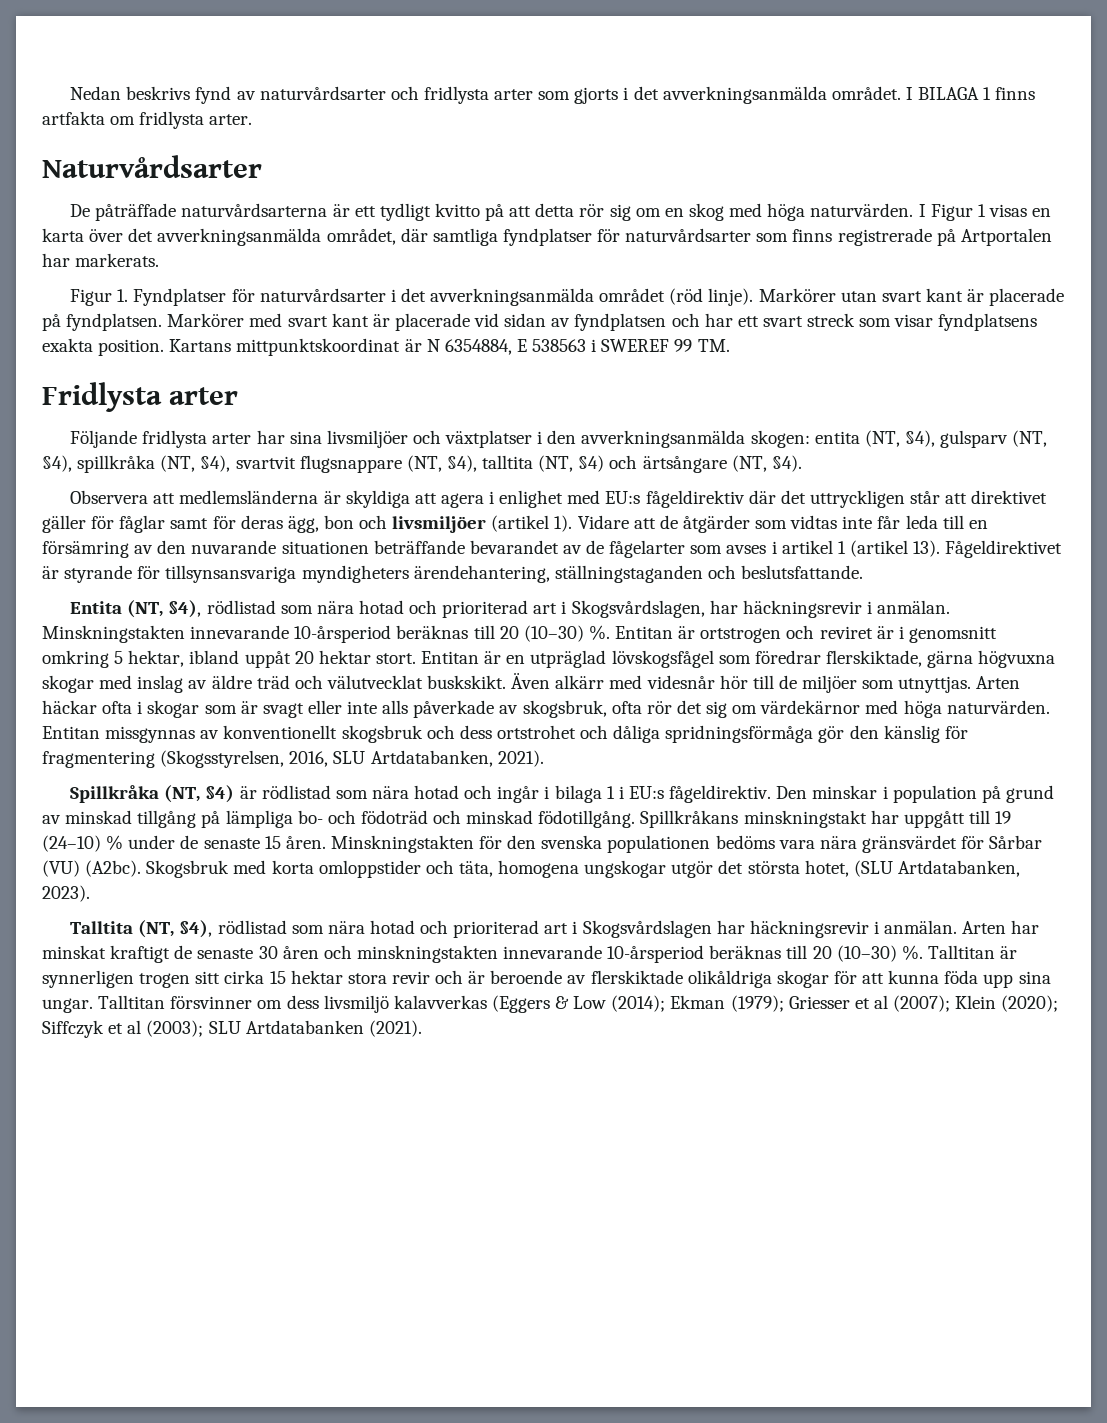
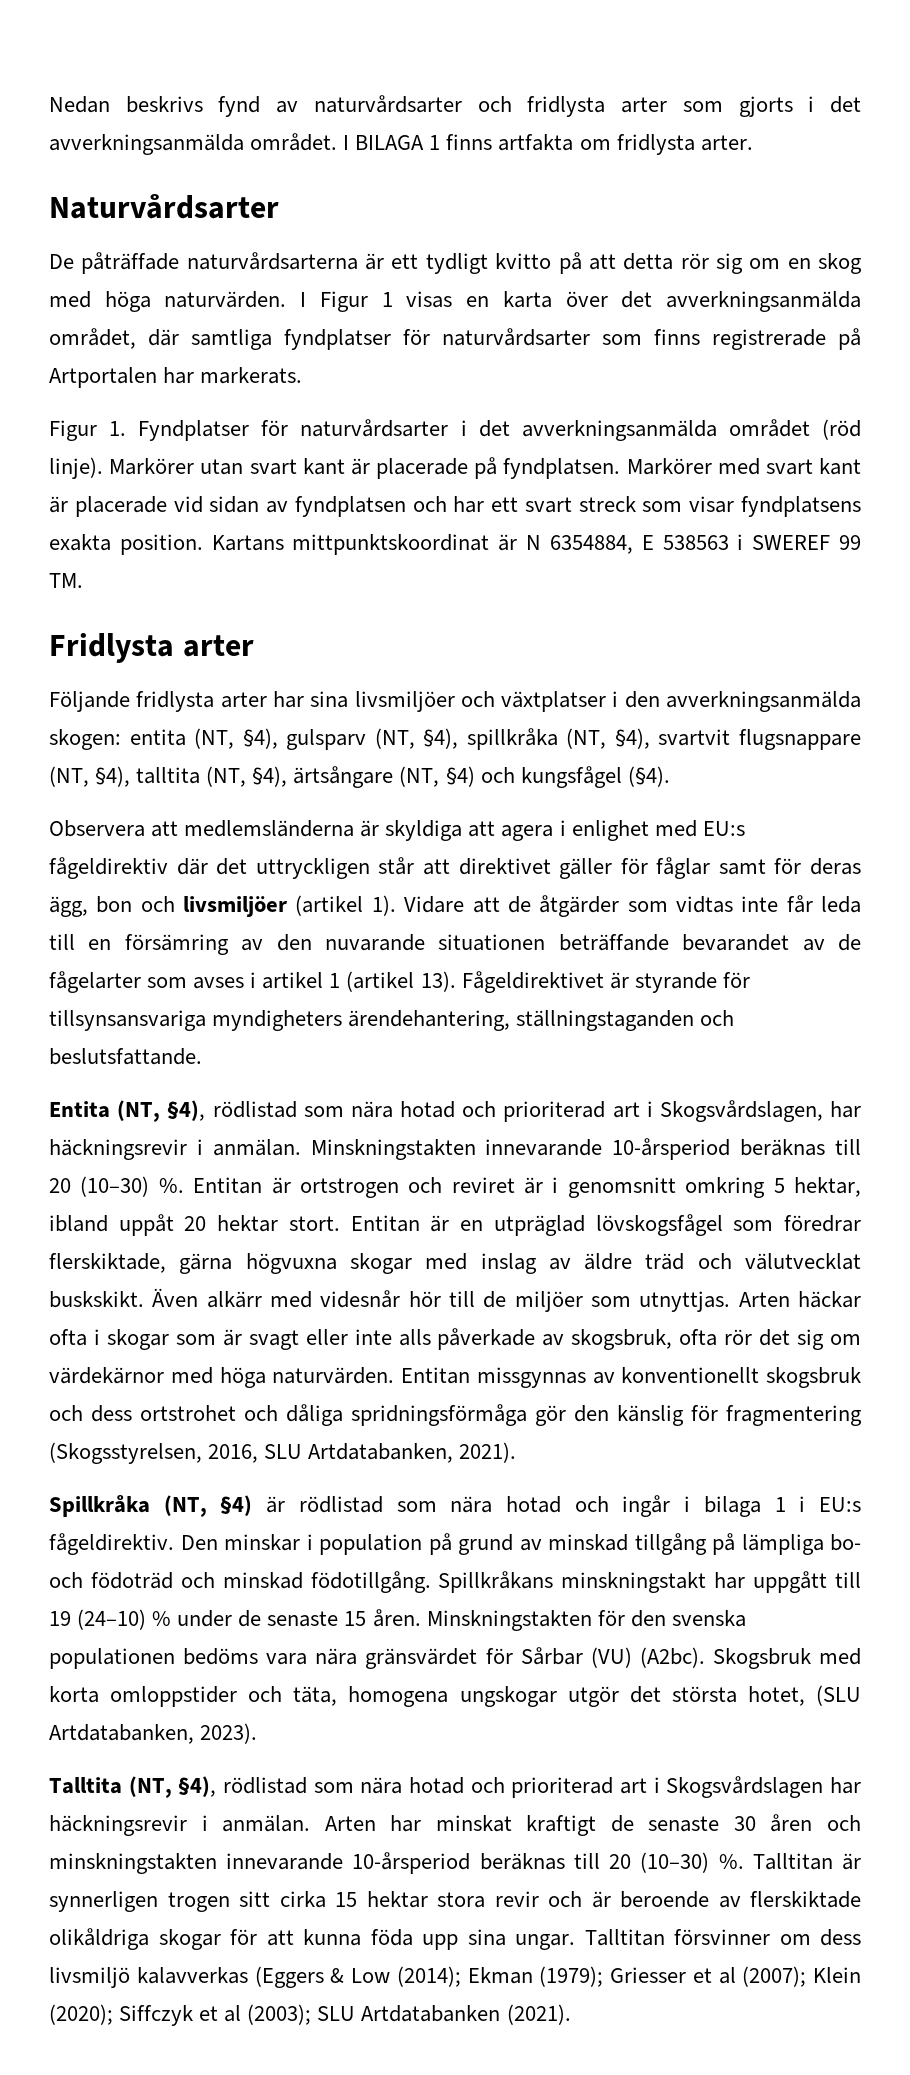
[578,455,802,473] §4) och ärtsångare (NT, §4). -> [252,766,670,788] §4), ärtsångare (NT, §4) och kungsfågel (§4).

